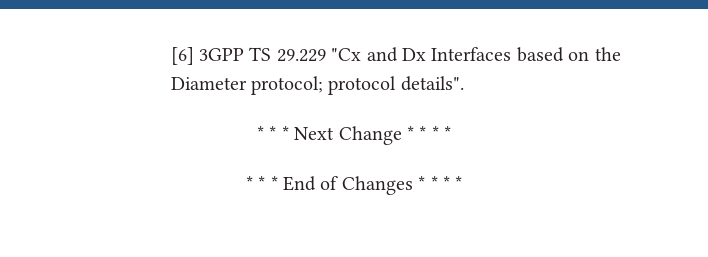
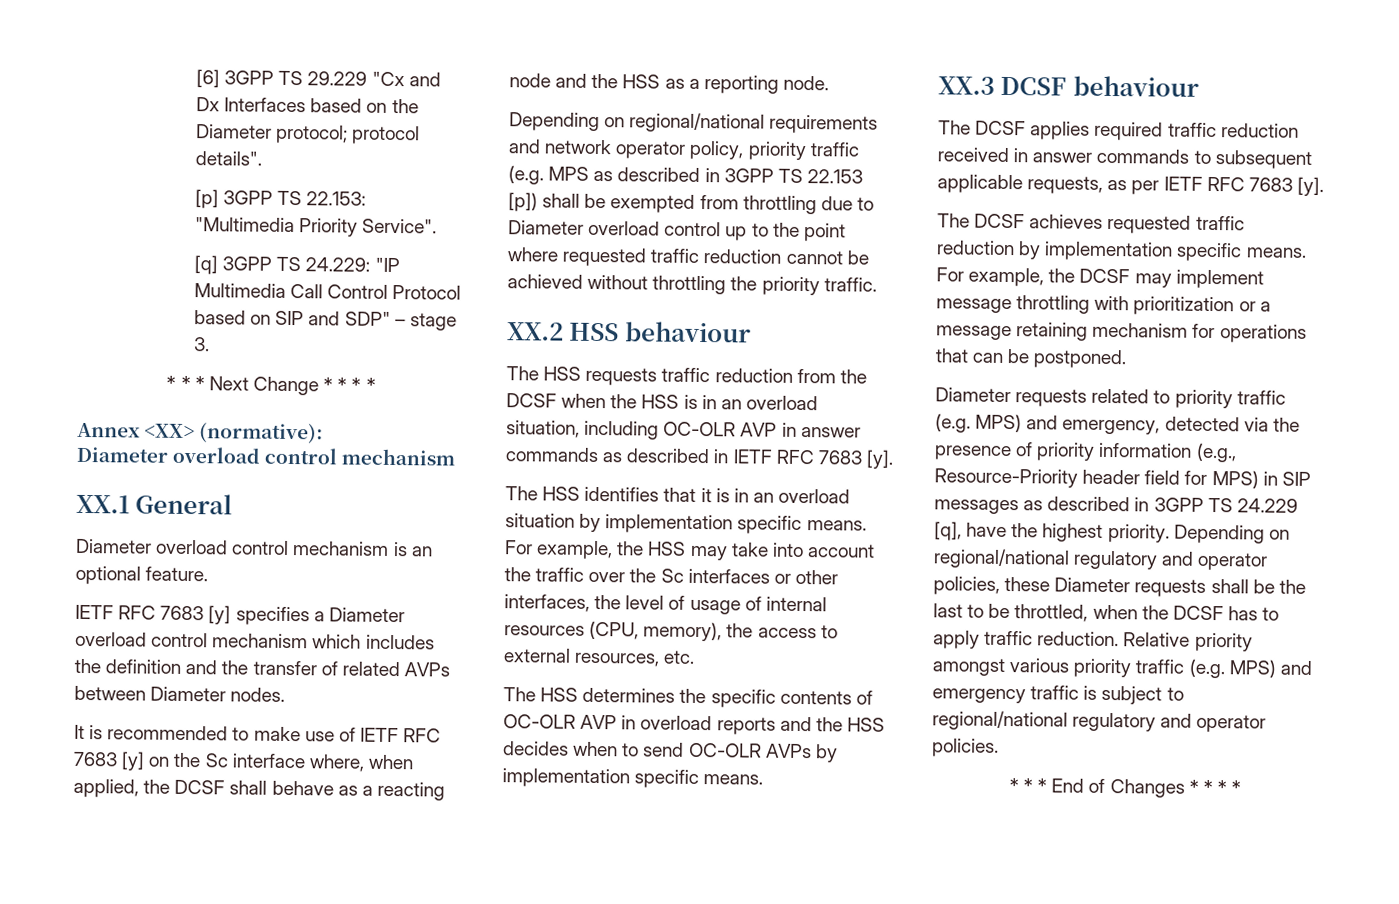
(464, 83) none -> [195,189,367,209] [195,217,438,237] [194,255,400,275] [194,283,462,300] [194,310,457,331] [193,337,211,352] // [p] 3GPP TS 22.153: "Multimedia Priority Service". // [q] 3GPP TS 24.229: "IP Multimedia Call Control Protocol based on SIP and SDP" – stage 3.
(452, 133) none -> [77,422,324,444] [76,446,457,466] [76,493,234,515] [75,538,433,557] [75,565,209,585] [75,604,405,626] [75,631,435,650] [74,658,450,677] [74,685,286,702] [74,724,442,743] [73,751,414,772] [73,778,445,801] [509,73,829,94] [509,112,879,134] [508,139,860,161] [508,165,863,185] [508,192,874,215] [508,220,846,242] [507,247,869,267] [507,274,877,296] [507,321,751,343] [506,366,867,386] [506,393,818,411] [506,420,861,440] [505,447,894,469] [505,486,851,504] [505,513,867,535] [504,540,875,561] [504,567,838,585] [504,594,827,615] [504,620,838,642] [503,648,696,667] [503,687,873,708] [503,714,885,735] [503,741,838,763] [502,768,764,789] [938,75,1199,97] [938,120,1299,141] [937,147,1312,169] [937,174,1324,197] [937,213,1245,234] [936,240,1307,262] [936,267,1264,289] [936,295,1271,316] [936,322,1307,343] [935,348,1128,369] [935,387,1286,409] [935,413,1300,435] [934,442,1237,463] [934,468,1311,489] [934,496,1298,515] [934,521,1290,544] [933,548,1269,571] [933,576,1306,597] [933,603,1280,622] [933,630,1253,652] [932,658,1312,679] [932,685,1184,705] [932,710,1267,733] [932,738,999,757] // Annex <XX> (normative): // Diameter overload control mechanism // XX.1 General // Diameter overload control mechanism is an optional feature. // IETF RFC 7683 [y] specifies a Diameter overload control mechanism which includes the definition and the transfer of related AVPs between Diameter nodes. // It is recommended to make use of IETF RFC 7683 [y] on the Sc interface where, when applied, the DCSF shall behave as a reacting node and the HSS as a reporting node. // Depending on regional/national requirements and network operator policy, priority traffic (e.g. MPS as described in 3GPP TS 22.153 [p]) shall be exempted from throttling due to Diameter overload control up to the point where requested traffic reduction cannot be achieved without throttling the priority traffic. // XX.2 HSS behaviour // The HSS requests traffic reduction from the DCSF when the HSS is in an overload situation, including OC-OLR AVP in answer commands as described in IETF RFC 7683 [y]. // The HSS identifies that it is in an overload situation by implementation specific means. For example, the HSS may take into account the traffic over the Sc interfaces or other interfaces, the level of usage of internal resources (CPU, memory), the access to external resources, etc. // The HSS determines the specific contents of OC-OLR AVP in overload reports and the HSS decides when to send OC-OLR AVPs by implementation specific means. // XX.3 DCSF behaviour // The DCSF applies required traffic reduction received in answer commands to subsequent applicable requests, as per IETF RFC 7683 [y]. // The DCSF achieves requested traffic reduction by implementation specific means. For example, the DCSF may implement message throttling with prioritization or a message retaining mechanism for operations that can be postponed. // Diameter requests related to priority traffic (e.g. MPS) and emergency, detected via the presence of priority information (e.g., Resource-Priority header field for MPS) in SIP messages as described in 3GPP TS 24.229 [q], have the highest priority. Depending on regional/national regulatory and operator policies, these Diameter requests shall be the last to be throttled, when the DCSF has to apply traffic reduction. Relative priority amongst various priority traffic (e.g. MPS) and emergency traffic is subject to regional/national regulatory and operator policies.

